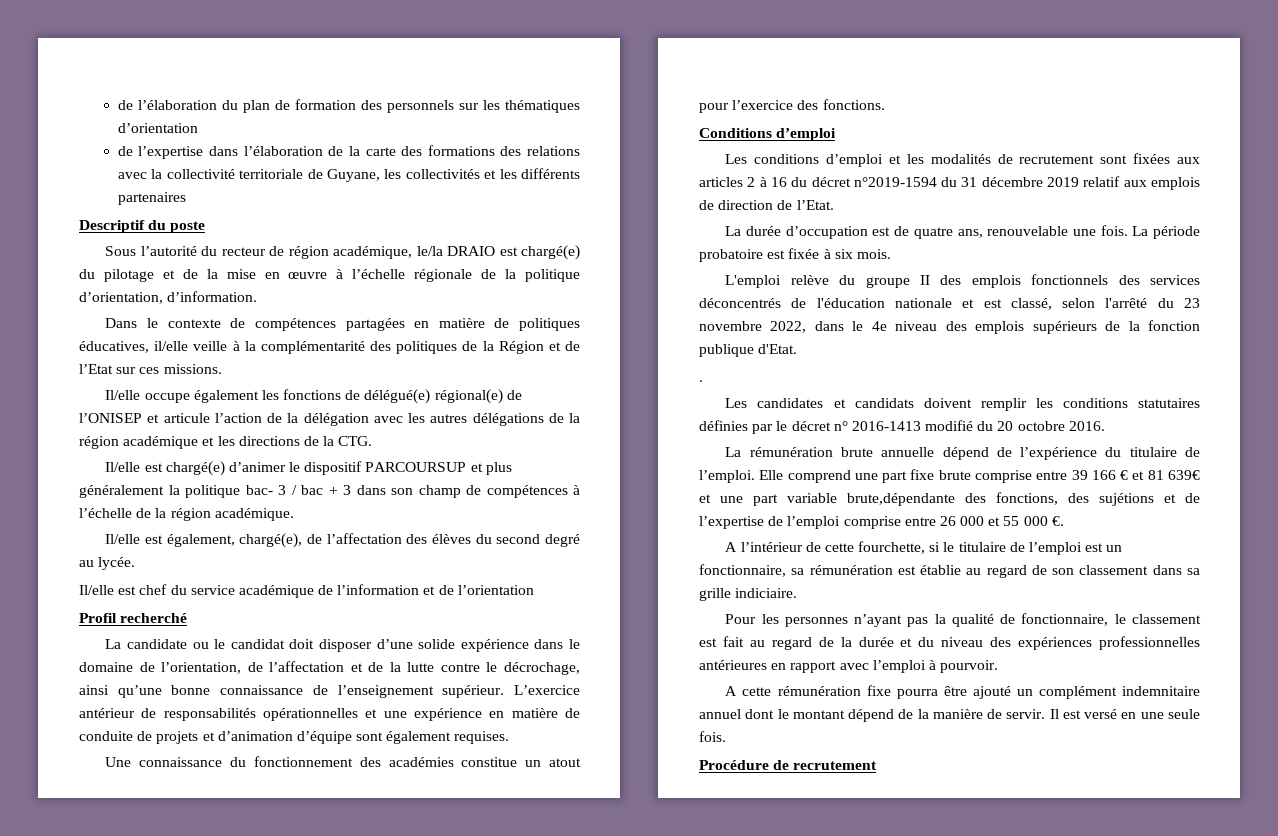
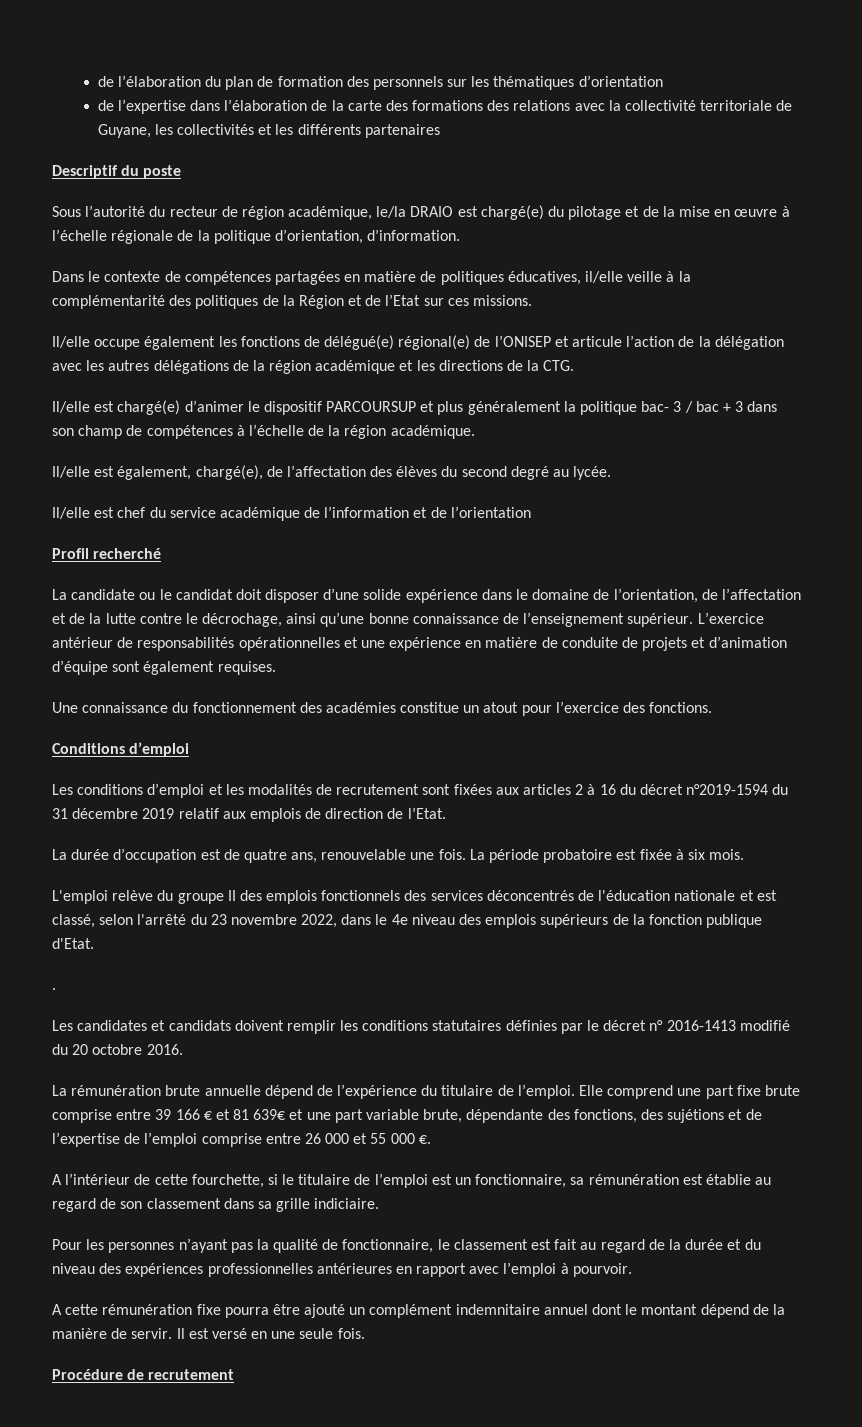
[847,493,955,506] brute,dépendante -> [423,1109,544,1123] brute, dépendante

